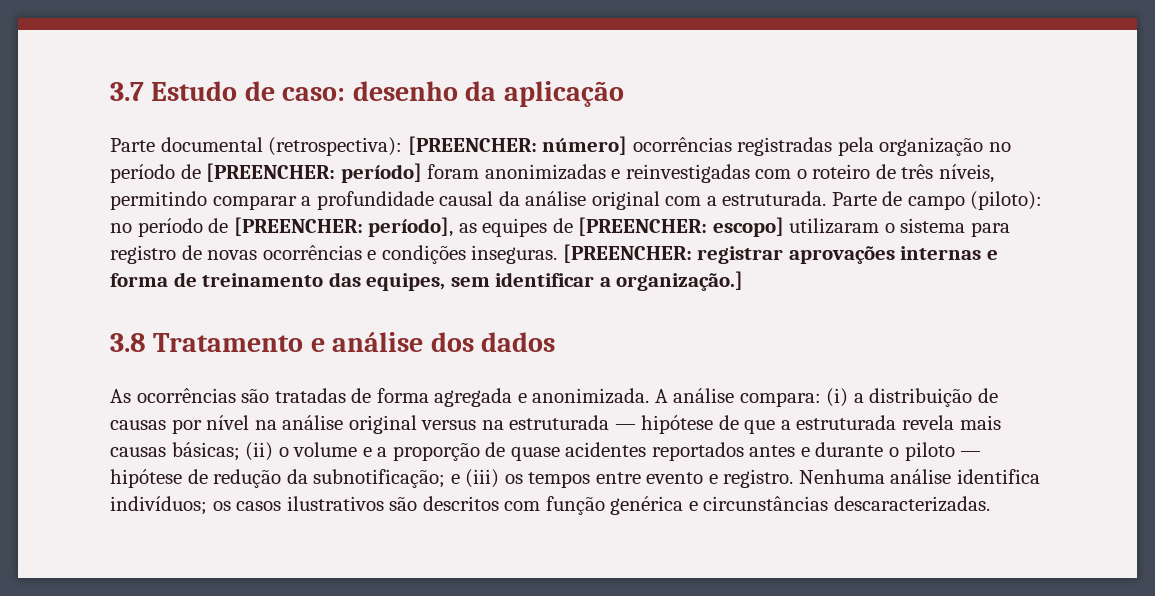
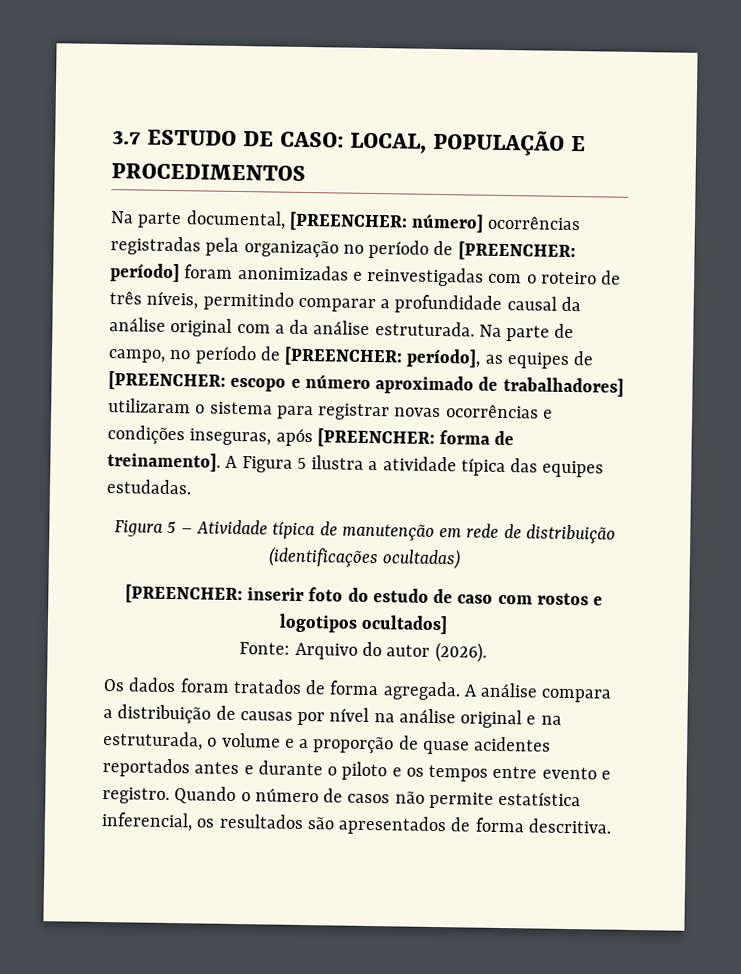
[151,81,624,107] [110,137,403,156] Estudo de caso: desenho da aplicação // Parte documental (retrospectiva): -> [147,128,587,156] [111,163,306,181] [110,210,286,230] ESTUDO DE CASO: LOCAL, POPULAÇÃO E PROCEDIMENTOS // Na parte documental,
[722,191,1043,210] estruturada. Parte de campo (piloto): -> [289,319,575,342] [108,349,166,363] da análise estruturada. Na parte de campo,
[712,217,784,237] escopo] -> [230,373,624,397] escopo e número aproximado de trabalhadores]
[110,245,202,264] registro de -> [318,403,391,421] registrar
[471,244,998,264] [110,271,744,291] [110,332,556,352] [110,388,849,407] inseguras. [PREENCHER: registrar aprovações internas e forma de treinamento das equipes, sem identificar a organização.] // 3.8 Tratamento e análise dos dados // As ocorrências são tratadas de forma agregada e anonimizada. A análise compara: (i) -> [189,428,515,448] [107,452,605,478] [106,479,192,495] [114,519,616,544] [267,546,462,570] [124,584,604,606] [278,613,449,635] [239,641,487,663] [103,677,612,703] inseguras, após [PREENCHER: forma de treinamento]. A Figura 5 ilustra a atividade típica das equipes estudadas. // Figura 5 – Atividade típica de manutenção em rede de distribuição (identificações ocultadas) // [PREENCHER: inserir foto do estudo de caso com rostos e logotipos ocultados] // Fonte: Arquivo do autor (2026). // Os dados foram tratados de forma agregada. A análise compara
[421,415,1001,434] [110,442,274,461] versus na estruturada — hipótese de que a estruturada revela mais causas básicas; (ii) -> [526,715,562,725] [103,731,203,751] e na estruturada,
[960,451,982,457] [110,469,500,488] — hipótese de redução da subnotificação; e (iii) -> [391,767,402,777] e
[798,469,1041,484] [110,496,990,515] Nenhuma análise identifica indivíduos; os casos ilustrativos são descritos com função genérica e circunstâncias descaracterizadas. -> [174,786,582,809] [101,812,612,836] Quando o número de casos não permite estatística inferencial, os resultados são apresentados de forma descritiva.

